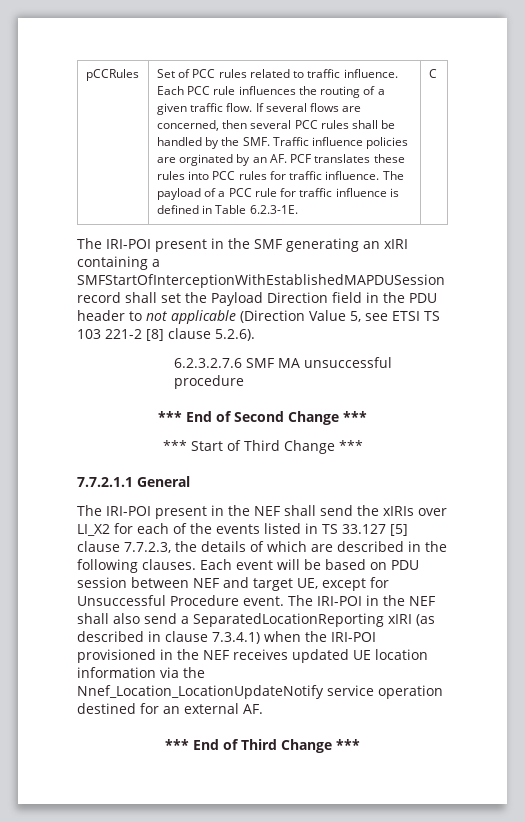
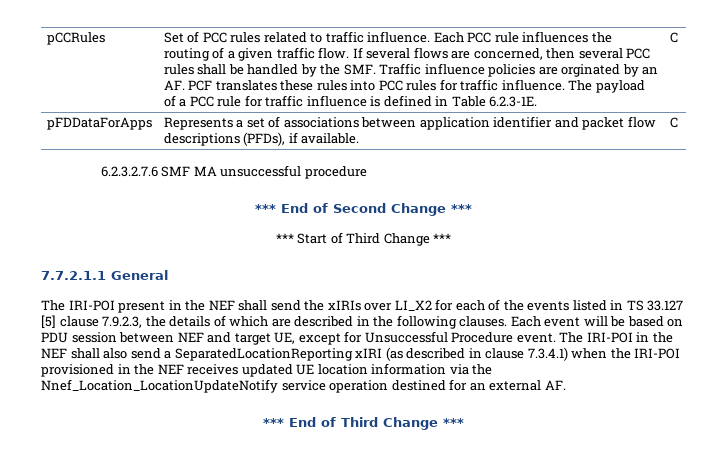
[77,238,408,252] [77,256,160,270] [77,274,445,288] [77,292,437,306] [77,310,440,324] [77,328,255,341] // The IRI-POI present in the SMF generating an xIRI containing a SMFStartOfInterceptionWithEstablishedMAPDUSession record shall set the Payload Direction field in the PDU header to not applicable (Direction Value 5, see ETSI TS 103 221-2 [8] clause 5.2.6). -> [46,117,152,130] [163,116,656,130] [163,132,360,146] [669,117,678,128] // pFDDataForApps | Represents a set of associations between application identifier and packet flow descriptions (PFDs), if available. | C
[124,542,171,553] 7.7.2.3, -> [102,316,143,328] 7.9.2.3,

